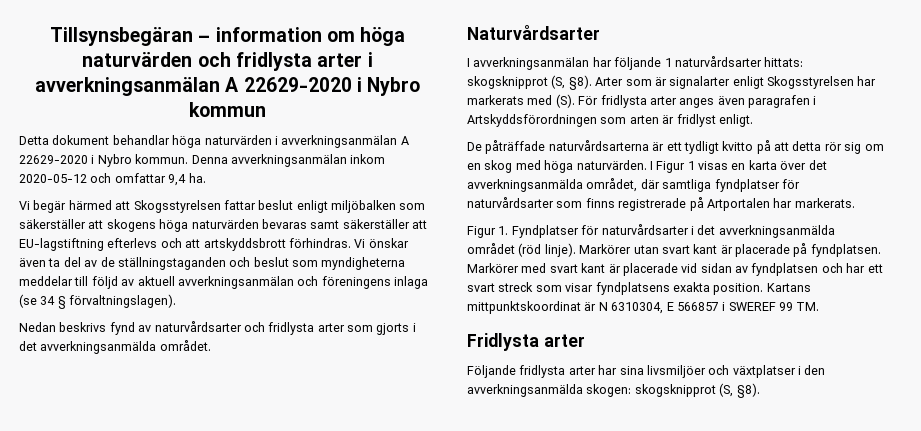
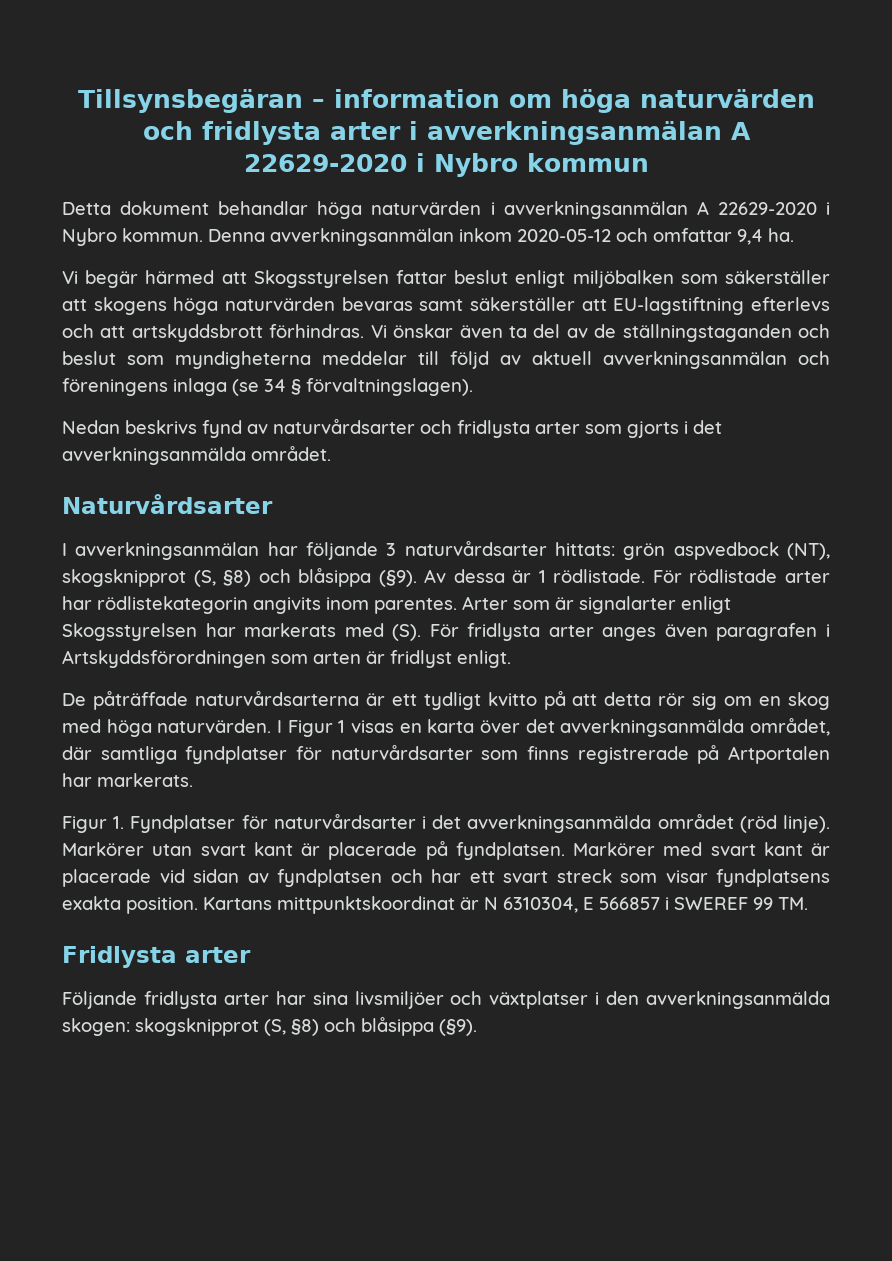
[664,58,672,67] 1 -> [386,543,397,556] 3
[467,75,592,90] skogsknipprot (S, §8). -> [623,542,831,560] [62,568,831,587] [62,596,457,614] grön aspvedbock (NT), skogsknipprot (S, §8) och blåsippa (§9). Av dessa är 1 rödlistade. För rödlistade arter har rödlistekategorin angivits inom parentes.
[736,383,760,398] §8). -> [291,1017,477,1036] §8) och blåsippa (§9).

